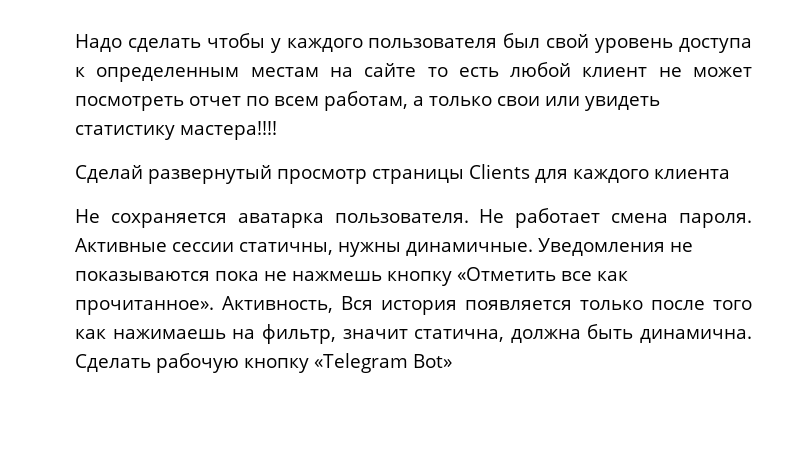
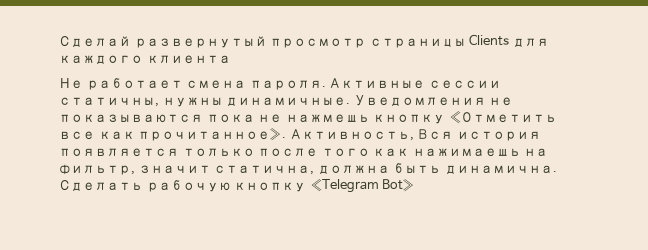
[75,33,753,53] [75,62,752,82] [75,91,660,111] [75,121,277,140] Надо сделать чтобы у каждого пользователя был свой уровень доступа к определенным местам на сайте то есть любой клиент не может посмотреть отчет по всем работам, а только свои или увидеть статистику мастера!!!! // -> (59, 41) none
[110,209,505,228] сохраняется аватарка пользователя. Не -> (83, 83) none

